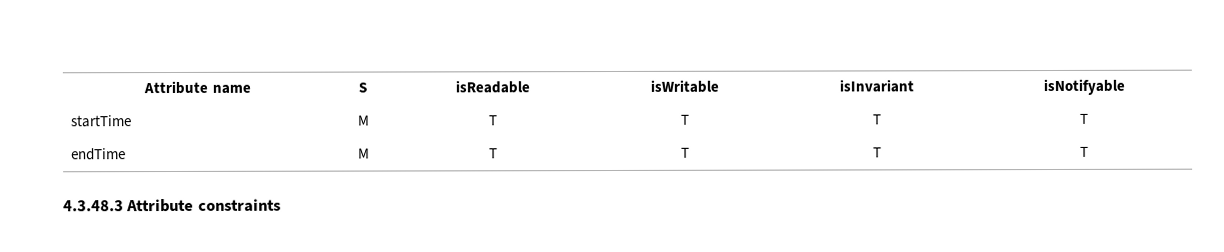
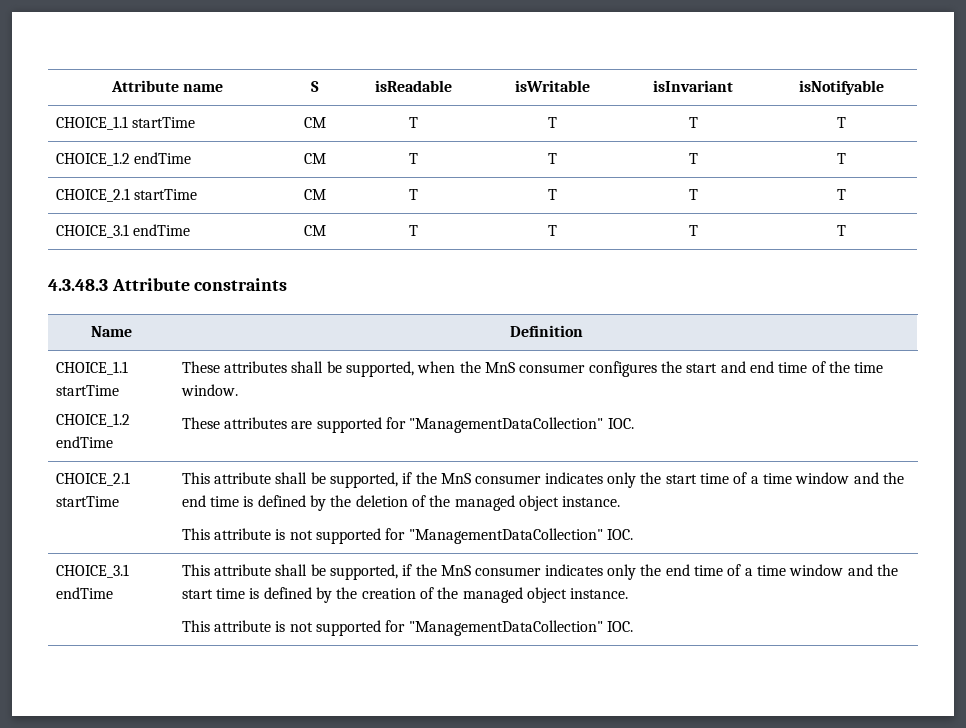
[69,115,132,128] [356,115,369,126] [488,115,497,126] [680,114,689,125] [872,114,881,125] [1079,113,1088,124] [70,148,126,161] [357,148,370,159] startTime | M | T | T | T | T // endTime | M -> [55,116,196,130] [304,117,326,128] [409,117,418,128] [547,117,557,128] [688,117,698,128] [836,117,846,128] [55,152,192,166] [304,153,326,164] [409,153,418,164] [547,153,557,164] [688,153,698,164] [836,153,846,164] [55,188,198,202] [304,189,326,200] [409,189,418,200] [547,189,557,200] [688,189,698,200] [836,189,846,200] [55,224,191,238] [304,225,326,236] CHOICE_1.1 startTime | CM | T | T | T | T // CHOICE_1.2 endTime | CM | T | T | T | T // CHOICE_2.1 startTime | CM | T | T | T | T // CHOICE_3.1 endTime | CM
(281, 205) none -> [91,326,132,337] [509,325,583,337] [55,361,128,375] [55,385,119,396] [55,413,130,427] [55,436,113,448] [181,361,884,377] [180,384,238,396] [181,417,634,433] [55,472,130,486] [55,496,119,507] [181,472,904,488] [181,495,621,511] [181,528,633,544] [55,564,129,578] [55,587,113,599] [181,564,898,580] [181,587,629,603] [181,620,633,636] // Name | Definition // CHOICE_1.1 startTime // CHOICE_1.2 endTime | These attributes shall be supported, when the MnS consumer configures the start and end time of the time window. // These attributes are supported for "ManagementDataCollection" IOC. // CHOICE_2.1 startTime | This attribute shall be supported, if the MnS consumer indicates only the start time of a time window and the end time is defined by the deletion of the managed object instance. // This attribute is not supported for "ManagementDataCollection" IOC. // CHOICE_3.1 endTime | This attribute shall be supported, if the MnS consumer indicates only the end time of a time window and the start time is defined by the creation of the managed object instance. // This attribute is not supported for "ManagementDataCollection" IOC.

